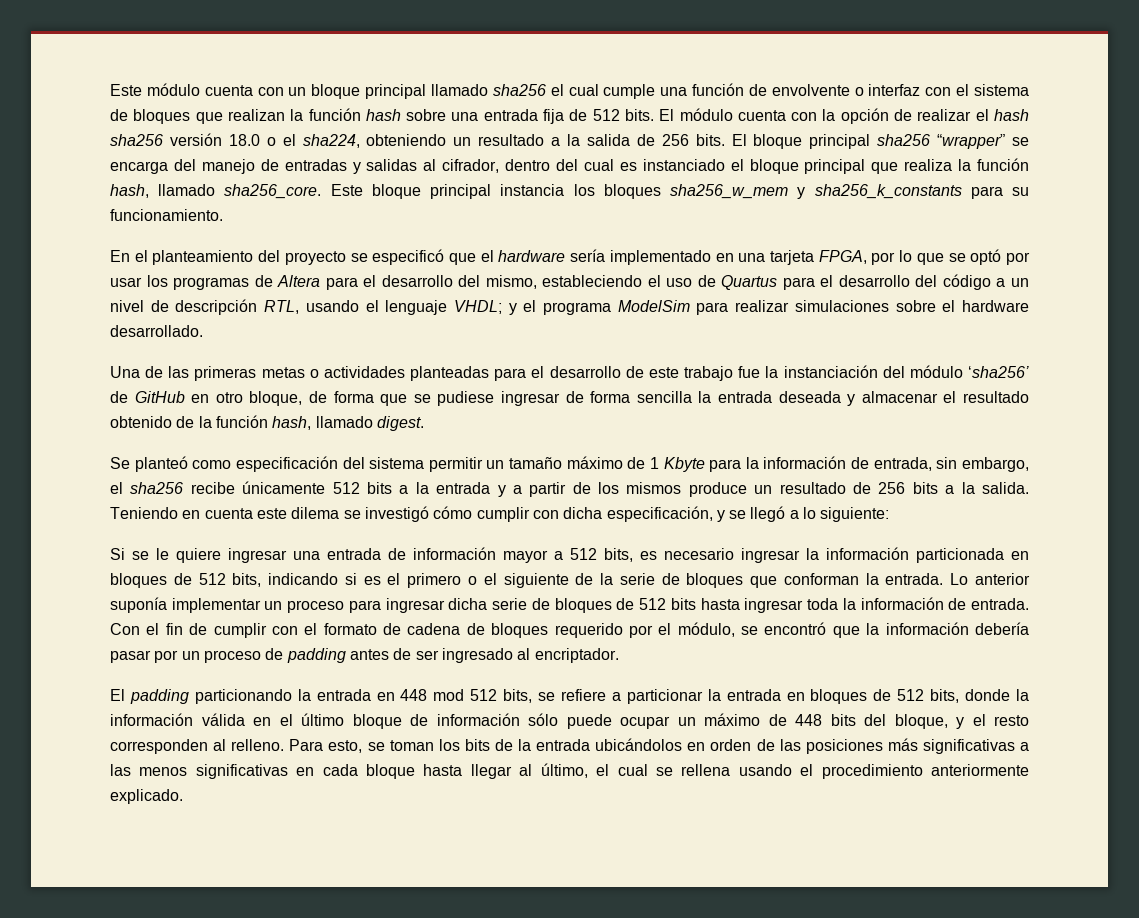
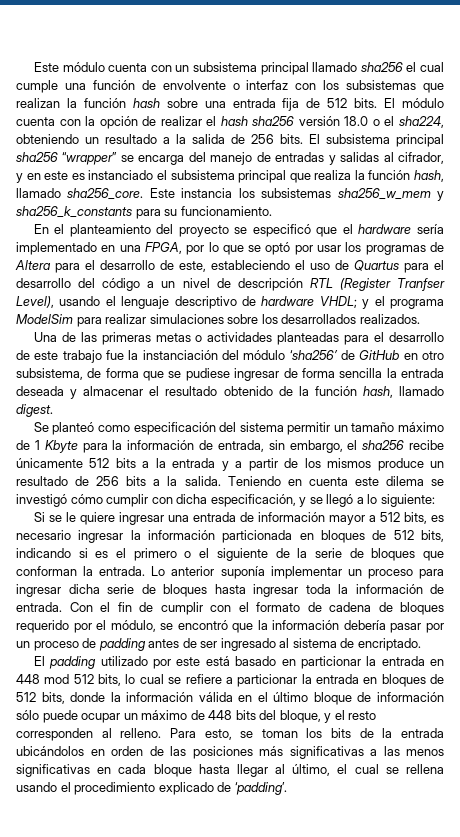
[311,84,361,99] bloque -> [192,62,257,72] subsistema
[956,84,1030,96] [110,109,191,124] el sistema de bloques -> [323,80,417,90] los subsistemas
[753,134,803,149] bloque -> [326,134,390,144] subsistema
[505,159,614,171] dentro del cual -> [16,171,69,183] y en este
[749,159,799,174] bloque -> [170,170,235,180] subsistema
[371,184,492,199] bloque principal -> (175, 193) none
[603,184,661,199] bloques -> [261,188,332,198] subsistemas
[769,250,814,265] tarjeta -> (141, 248) none
[458,275,537,289] del mismo, -> [160,260,206,272] de este,
[264,300,448,315] RTL, usando el lenguaje -> [309,278,445,291] [16,296,315,309] RTL (Register Tranfser Level), usando el lenguaje descriptivo de hardware
[942,300,1030,312] [110,325,203,337] el hardware desarrollado. -> [261,314,420,324] los desarrollados realizados.
[249,391,303,406] bloque, -> [16,368,83,380] subsistema,
[616,598,696,610] de 512 bits -> (207, 590) none
[534,648,619,663] encriptador. -> [292,638,421,651] sistema de encriptado.
[194,689,292,704] particionando -> [100,656,361,669] utilizado por este está basado en particionar
(533, 696) none -> [125,674,164,684] lo cual
[931,764,1029,776] [110,789,183,804] anteriormente explicado. -> [158,782,287,795] explicado de ‘padding’.

